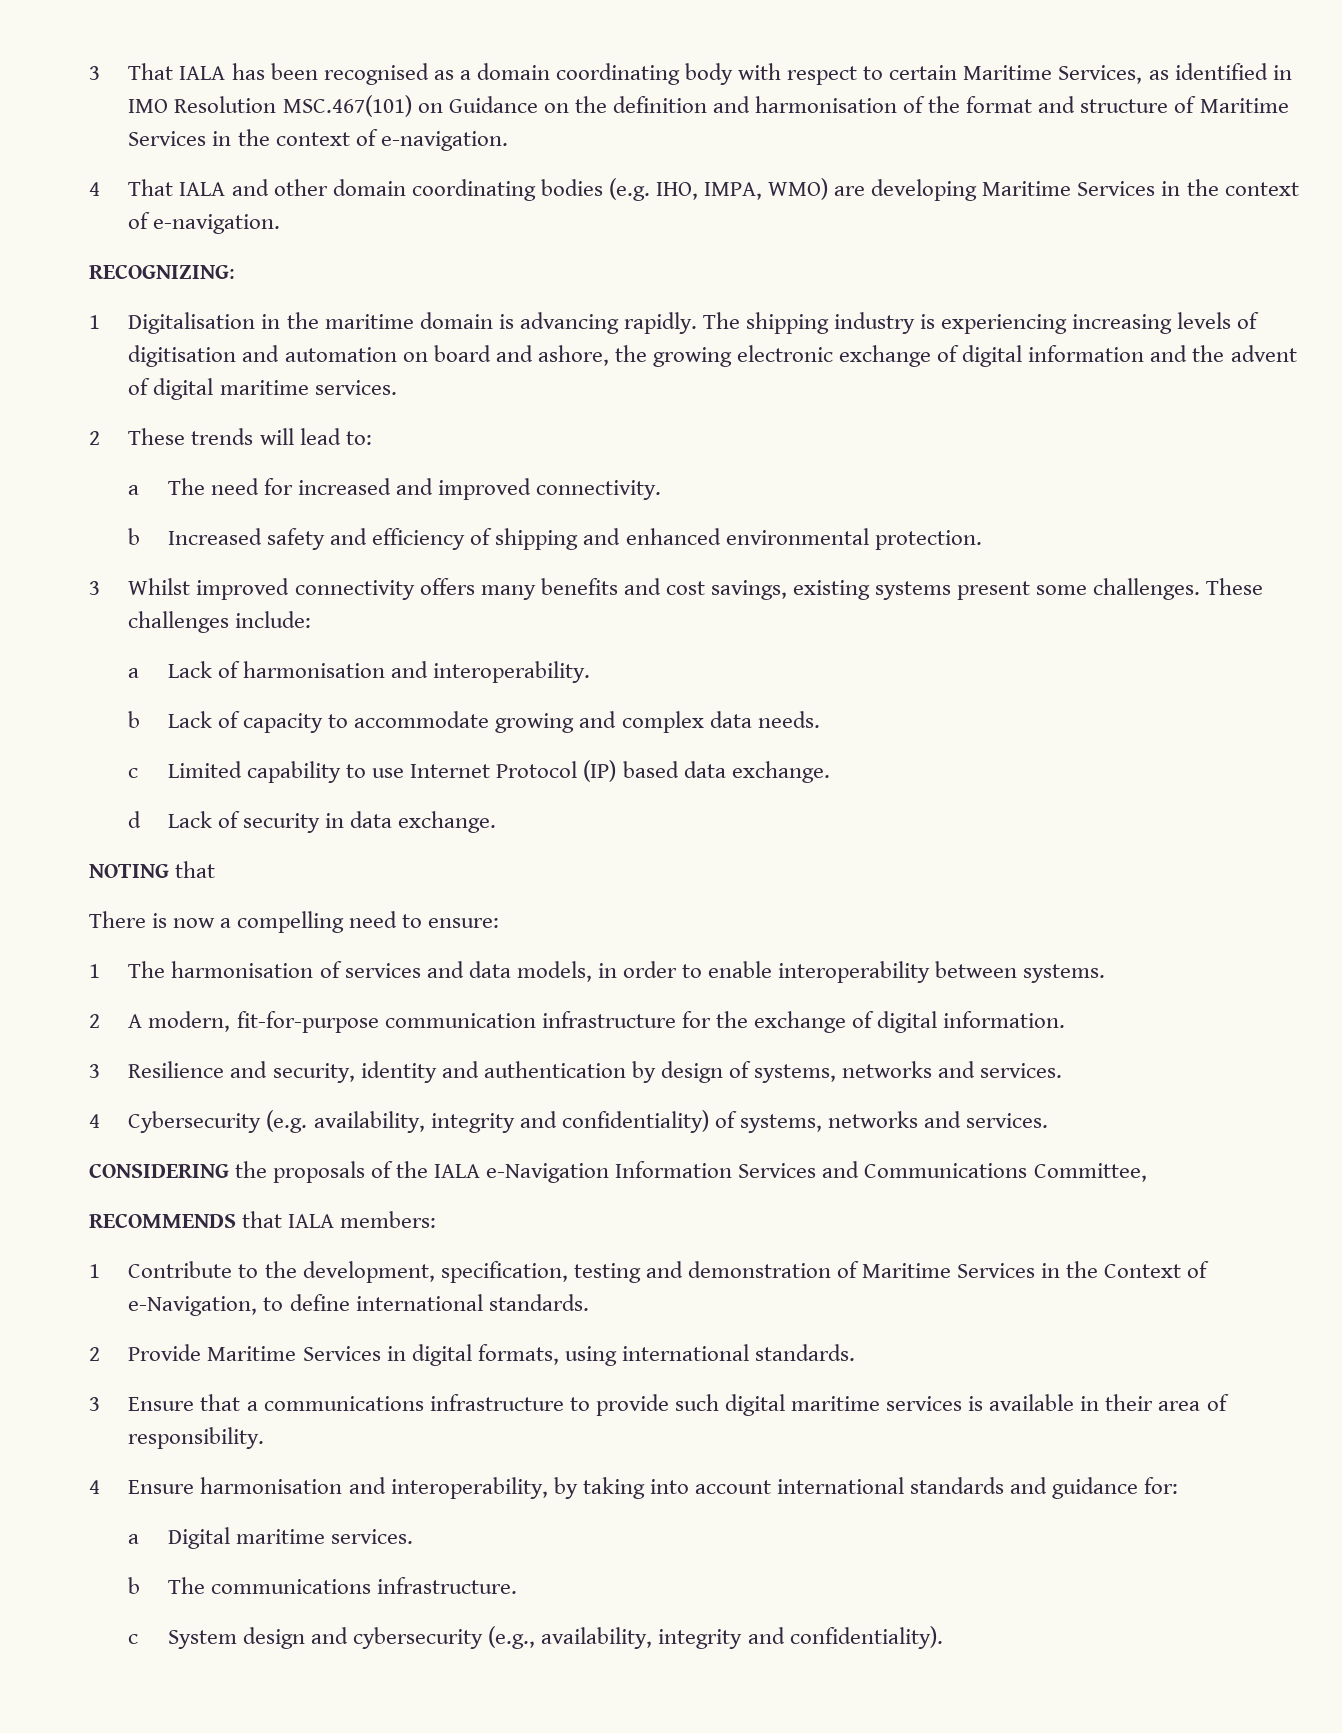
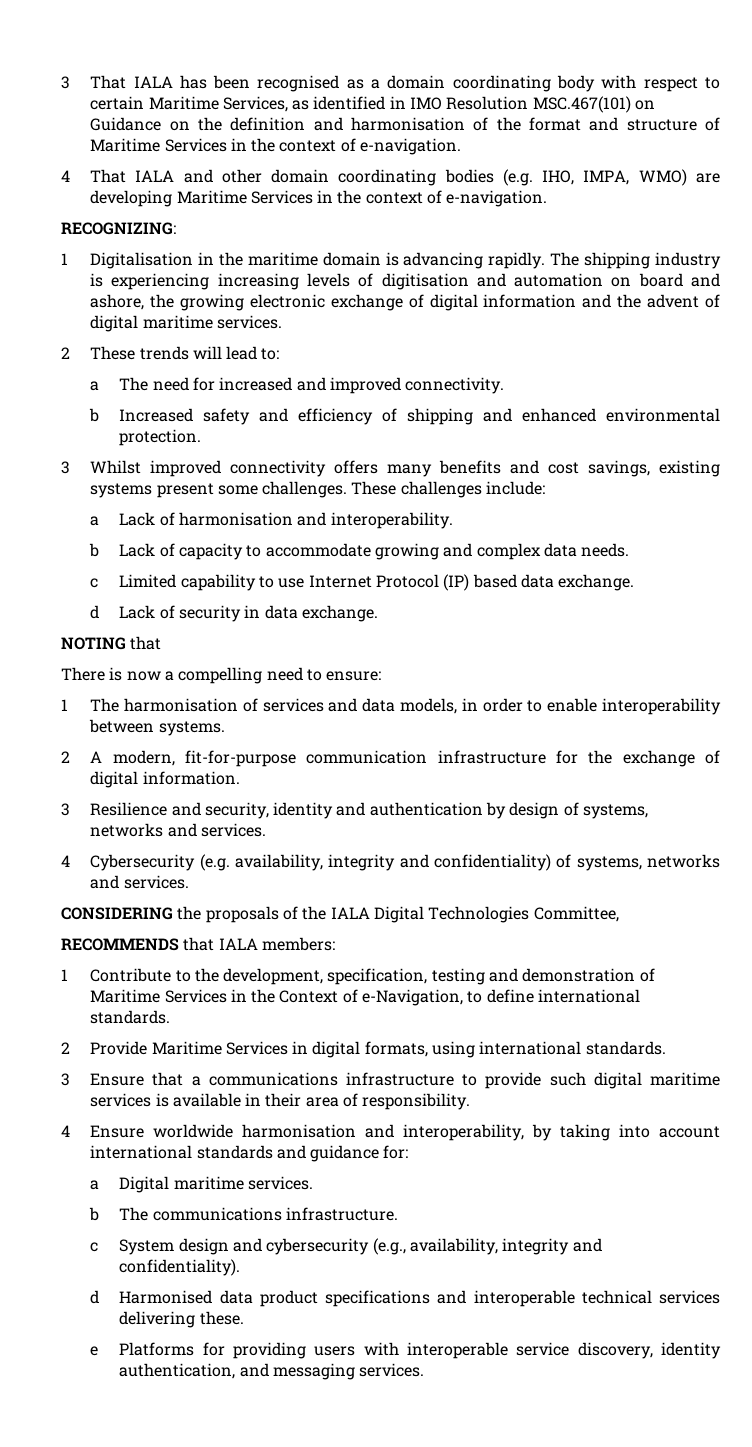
[486,1161,1028,1183] e-Navigation Information Services and Communications -> [374,906,530,923] Digital Technologies
(195, 1487) none -> [153,1124,234,1138] worldwide
(943, 1637) none -> [90,1290,720,1307] [119,1311,244,1328] [90,1342,722,1359] [119,1363,425,1380] // d Harmonised data product specifications and interoperable technical services delivering these. // e Platforms for providing users with interoperable service discovery, identity authentication, and messaging services.

